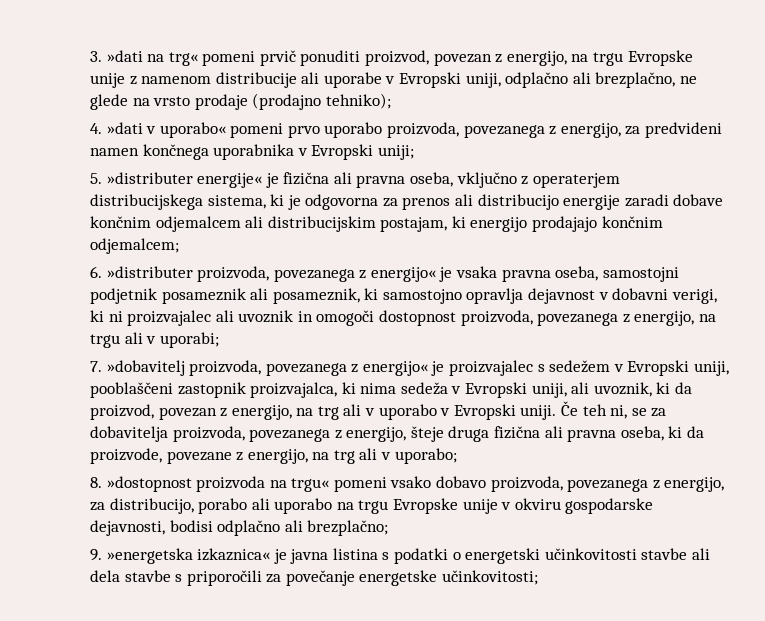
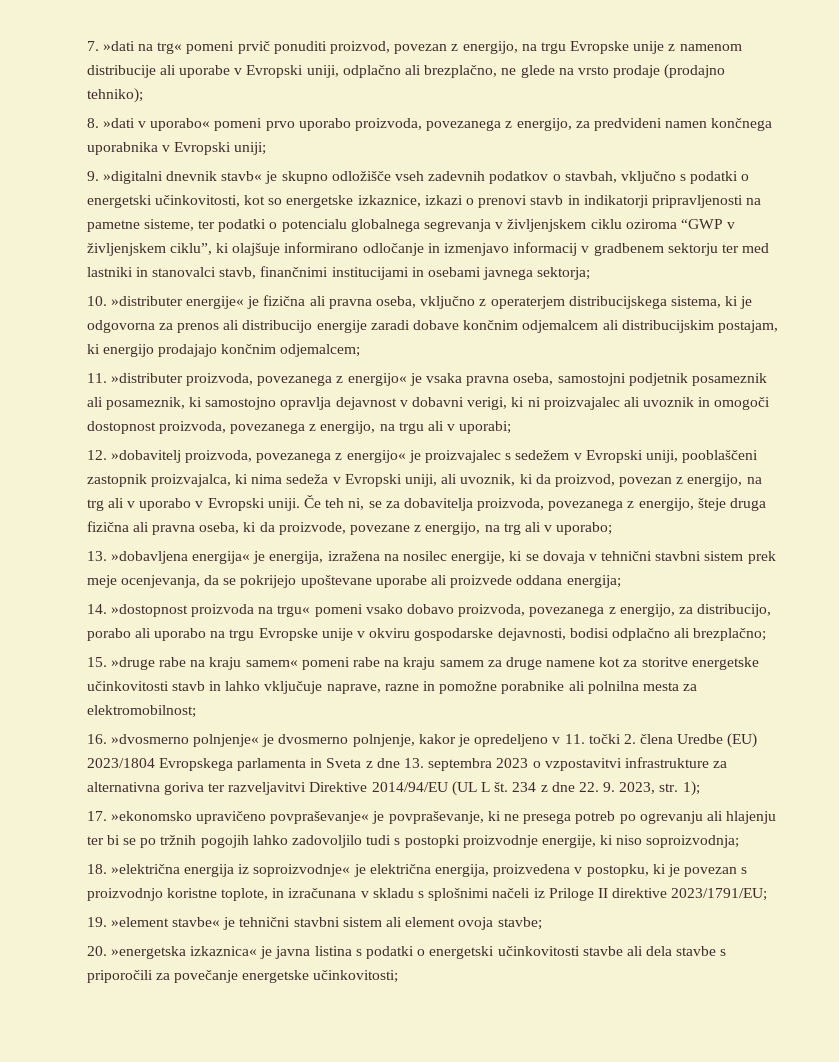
[89,51,102,62] 3. -> [86,41,99,51] 7.
[89,123,102,134] 4. -> [86,118,99,128] 8.
[89,173,102,184] 5. -> [86,171,750,184] [86,195,762,208] [86,219,736,232] [86,242,770,256] [86,266,591,280] [86,296,107,306] 9. »digitalni dnevnik stavb« je skupno odložišče vseh zadevnih podatkov o stavbah, vključno s podatki o energetski učinkovitosti, kot so energetske izkaznice, izkazi o prenovi stavb in indikatorji pripravljenosti na pametne sisteme, ter podatki o potencialu globalnega segrevanja v življenjskem ciklu oziroma “GWP v življenjskem ciklu”, ki olajšuje informirano odločanje in izmenjavo informacij v gradbenem sektorju ter med lastniki in stanovalci stavb, finančnimi institucijami in osebami javnega sektorja; // 10.
[89,266,102,278] 6. -> [86,373,107,383] 11.
[89,361,102,372] 7. -> [86,450,107,460] 12.
[89,477,102,488] 8. -> [86,551,776,564] [86,575,621,588] [86,604,107,614] 13. »dobavljena energija« je energija, izražena na nosilec energije, ki se dovaja v tehnični stavbni sistem prek meje ocenjevanja, da se pokrijejo upoštevane uporabe ali proizvede oddana energija; // 14.
[89,549,102,561] 9. -> [86,657,759,670] [86,681,698,694] [86,705,196,718] [86,733,758,748] [86,757,728,771] [86,781,700,796] [86,811,777,824] [86,835,740,848] [86,864,748,877] [86,888,768,901] [86,917,542,930] [86,946,107,956] 15. »druge rabe na kraju samem« pomeni rabe na kraju samem za druge namene kot za storitve energetske učinkovitosti stavb in lahko vključuje naprave, razne in pomožne porabnike ali polnilna mesta za elektromobilnost; // 16. »dvosmerno polnjenje« je dvosmerno polnjenje, kakor je opredeljeno v 11. točki 2. člena Uredbe (EU) 2023/1804 Evropskega parlamenta in Sveta z dne 13. septembra 2023 o vzpostavitvi infrastrukture za alternativna goriva ter razveljavitvi Direktive 2014/94/EU (UL L št. 234 z dne 22. 9. 2023, str. 1); // 17. »ekonomsko upravičeno povpraševanje« je povpraševanje, ki ne presega potreb po ogrevanju ali hlajenju ter bi se po tržnih pogojih lahko zadovoljilo tudi s postopki proizvodnje energije, ki niso soproizvodnja; // 18. »električna energija iz soproizvodnje« je električna energija, proizvedena v postopku, ki je povezan s proizvodnjo koristne toplote, in izračunana v skladu s splošnimi načeli iz Priloge II direktive 2023/1791/EU; // 19. »element stavbe« je tehnični stavbni sistem ali element ovoja stavbe; // 20.

